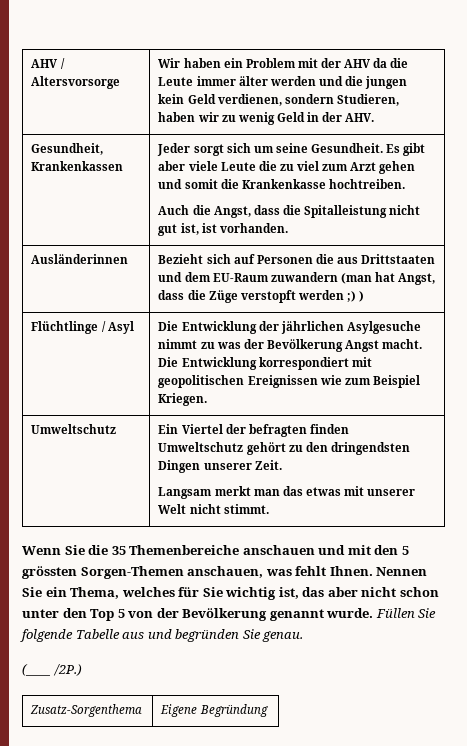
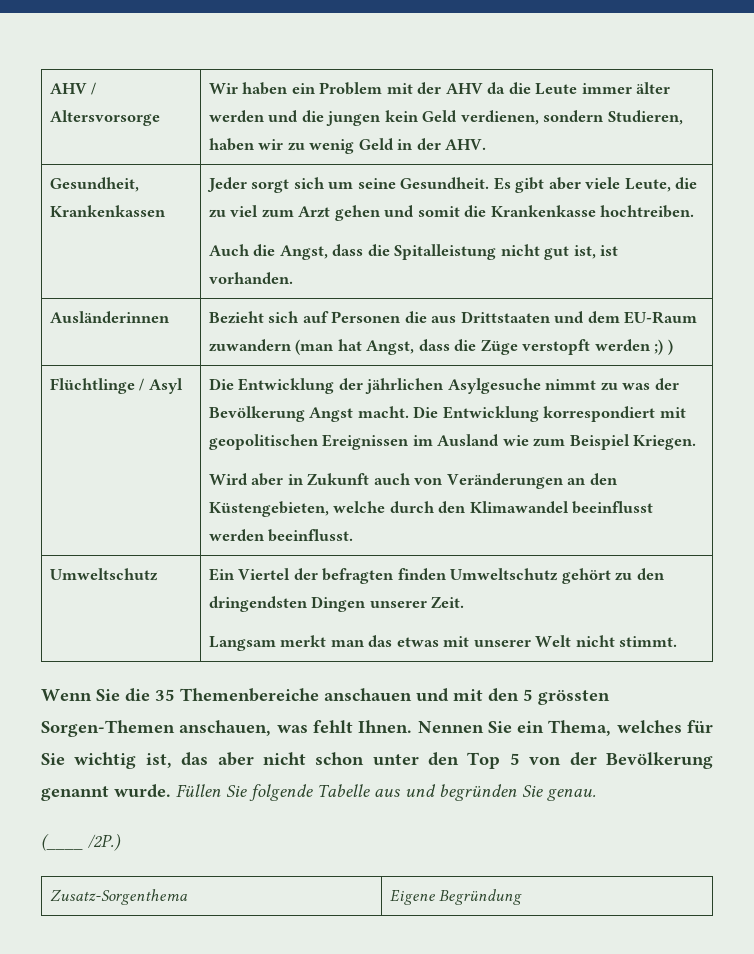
[220,162,256,171] Leute -> [624,178,671,192] Leute,
(318, 381) none -> [412,434,500,446] im Ausland
(208, 399) none -> [208,473,618,489] [208,501,654,517] [208,529,354,542] // Wird aber in Zukunft auch von Veränderungen an den Küstengebieten, welche durch den Klimawandel beeinflusst werden beeinflusst.

